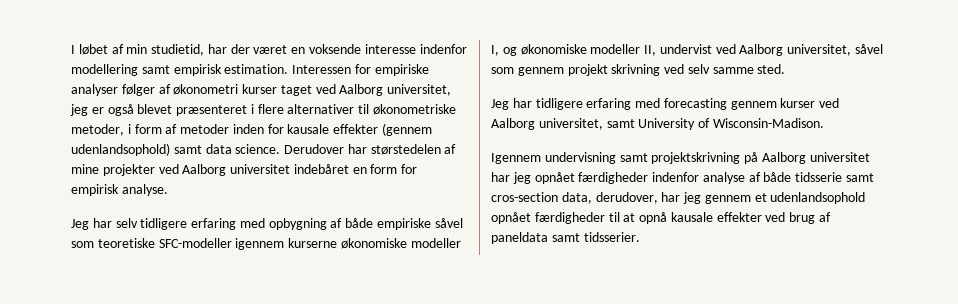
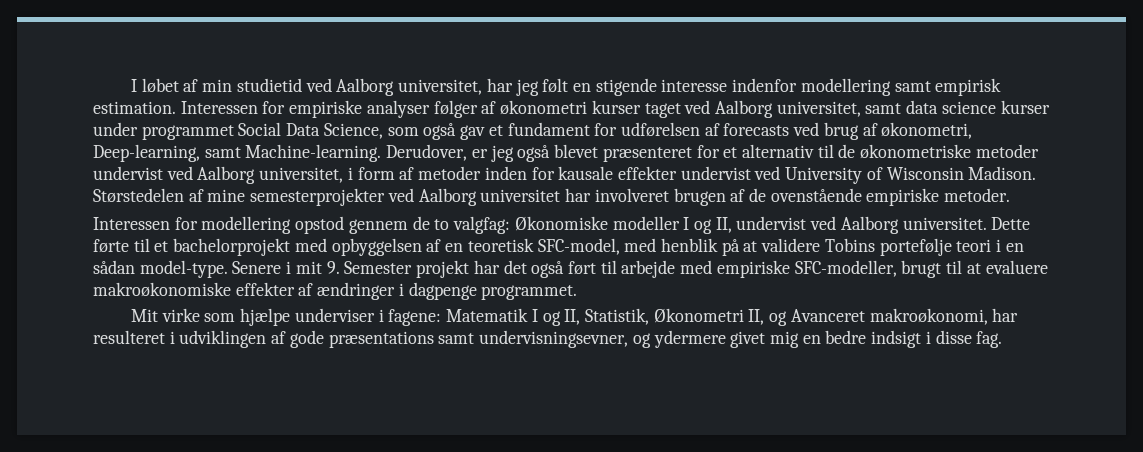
[151,44,362,56] studietid, har der været en voksende -> [236,78,657,96] studietid ved Aalborg universitet, har jeg følt en stigende
[70,104,457,116] [71,124,124,136] jeg er også blevet præsenteret i flere alternativer til økonometriske metoder, -> [865,100,1050,114] [93,122,973,140] [93,144,1039,162] [93,166,344,184] samt data science kurser under programmet Social Data Science, som også gav et fundament for udførelsen af forecasts ved brug af økonometri, Deep-learning, samt Machine-learning. Derudover, er jeg også blevet præsenteret for et alternativ til de økonometriske metoder undervist ved Aalborg universitet,
[382,123,433,136] [71,143,441,156] (gennem udenlandsophold) samt data science. Derudover har størstedelen -> [680,166,1037,184] [93,188,184,203] undervist ved University of Wisconsin Madison. Størstedelen
[102,164,155,176] projekter -> [250,188,386,206] semesterprojekter
[293,164,418,174] [71,184,168,196] [71,218,463,230] [71,238,461,250] [491,44,884,56] [491,64,786,76] [491,98,840,110] [491,118,824,130] [491,152,870,164] [491,172,875,184] [491,192,866,204] [491,212,832,224] [491,232,640,244] indebåret en form for empirisk analyse. // Jeg har selv tidligere erfaring med opbygning af både empiriske såvel som teoretiske SFC-modeller igennem kurserne økonomiske modeller I, og økonomiske modeller II, undervist ved Aalborg universitet, såvel som gennem projekt skrivning ved selv samme sted. // Jeg har tidligere erfaring med forecasting gennem kurser ved Aalborg universitet, samt University of Wisconsin-Madison. // Igennem undervisning samt projektskrivning på Aalborg universitet har jeg opnået færdigheder indenfor analyse af både tidsserie samt cros-section data, derudover, har jeg gennem et udenlandsophold opnået færdigheder til at opnå kausale effekter ved brug af paneldata samt tidsserier. -> [565,188,1011,206] [93,216,1031,234] [93,238,1024,256] [93,260,1048,278] [93,282,578,300] [131,308,1019,326] [93,330,1003,348] har involveret brugen af de ovenstående empiriske metoder. // Interessen for modellering opstod gennem de to valgfag: Økonomiske modeller I og II, undervist ved Aalborg universitet. Dette førte til et bachelorprojekt med opbyggelsen af en teoretisk SFC-model, med henblik på at validere Tobins portefølje teori i en sådan model-type. Senere i mit 9. Semester projekt har det også ført til arbejde med empiriske SFC-modeller, brugt til at evaluere makroøkonomiske effekter af ændringer i dagpenge programmet. // Mit virke som hjælpe underviser i fagene: Matematik I og II, Statistik, Økonometri II, og Avanceret makroøkonomi, har resulteret i udviklingen af gode præsentations samt undervisningsevner, og ydermere givet mig en bedre indsigt i disse fag.

